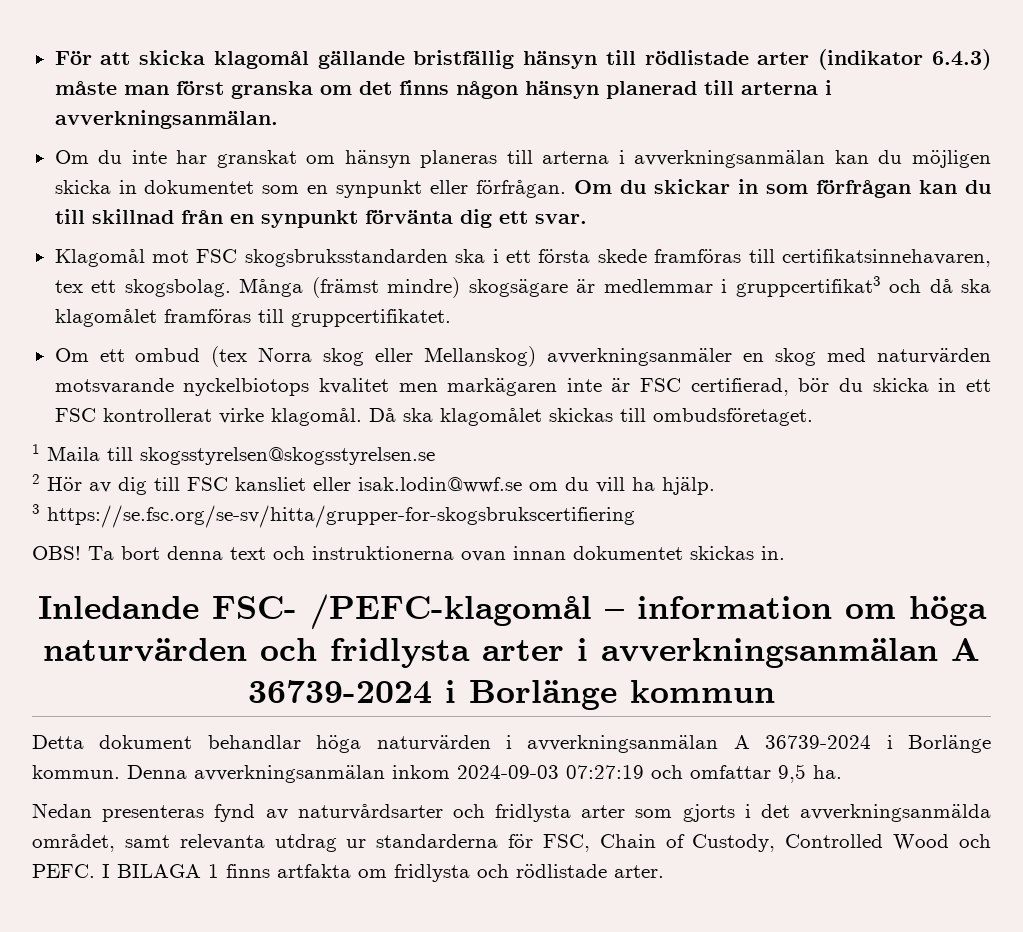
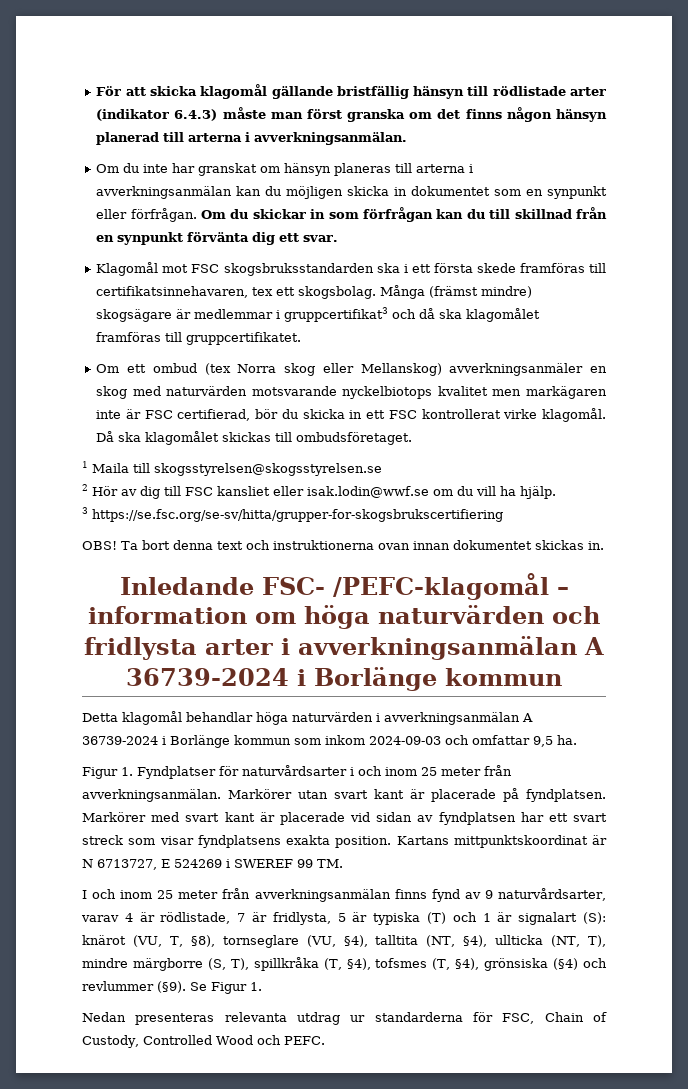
[99,735,193,749] dokument -> [122,711,182,725] klagomål
[32,765,385,783] kommun. Denna avverkningsanmälan -> [234,735,321,745] kommun som
[566,765,644,779] 07:27:19 -> (441, 740) none
[32,803,991,822] [32,834,170,852] Nedan presenteras fynd av naturvårdsarter och fridlysta arter som gjorts i det avverkningsanmälda området, samt -> [82,765,512,779] [82,788,606,802] [82,812,608,825] [82,835,607,848] [82,859,343,870] [82,888,607,902] [81,912,607,925] [82,935,606,948] [82,957,607,971] [82,981,262,994] [82,1012,215,1025] Figur 1. Fyndplatser för naturvårdsarter i och inom 25 meter från avverkningsanmälan. Markörer utan svart kant är placerade på fyndplatsen. Markörer med svart kant är placerade vid sidan av fyndplatsen har ett svart streck som visar fyndplatsens exakta position. Kartans mittpunktskoordinat är N 6713727, E 524269 i SWEREF 99 TM. // I och inom 25 meter från avverkningsanmälan finns fynd av 9 naturvårdsarter, varav 4 är rödlistade, 7 är fridlysta, 5 är typiska (T) och 1 är signalart (S): knärot (VU, T, §8), tornseglare (VU, §4), talltita (NT, §4), ullticka (NT, T), mindre märgborre (S, T), spillkråka (T, §4), tofsmes (T, §4), grönsiska (§4) och revlummer (§9). Se Figur 1. // Nedan presenteras
[102,864,664,882] I BILAGA 1 finns artfakta om fridlysta och rödlistade arter. -> (325, 1040) none

